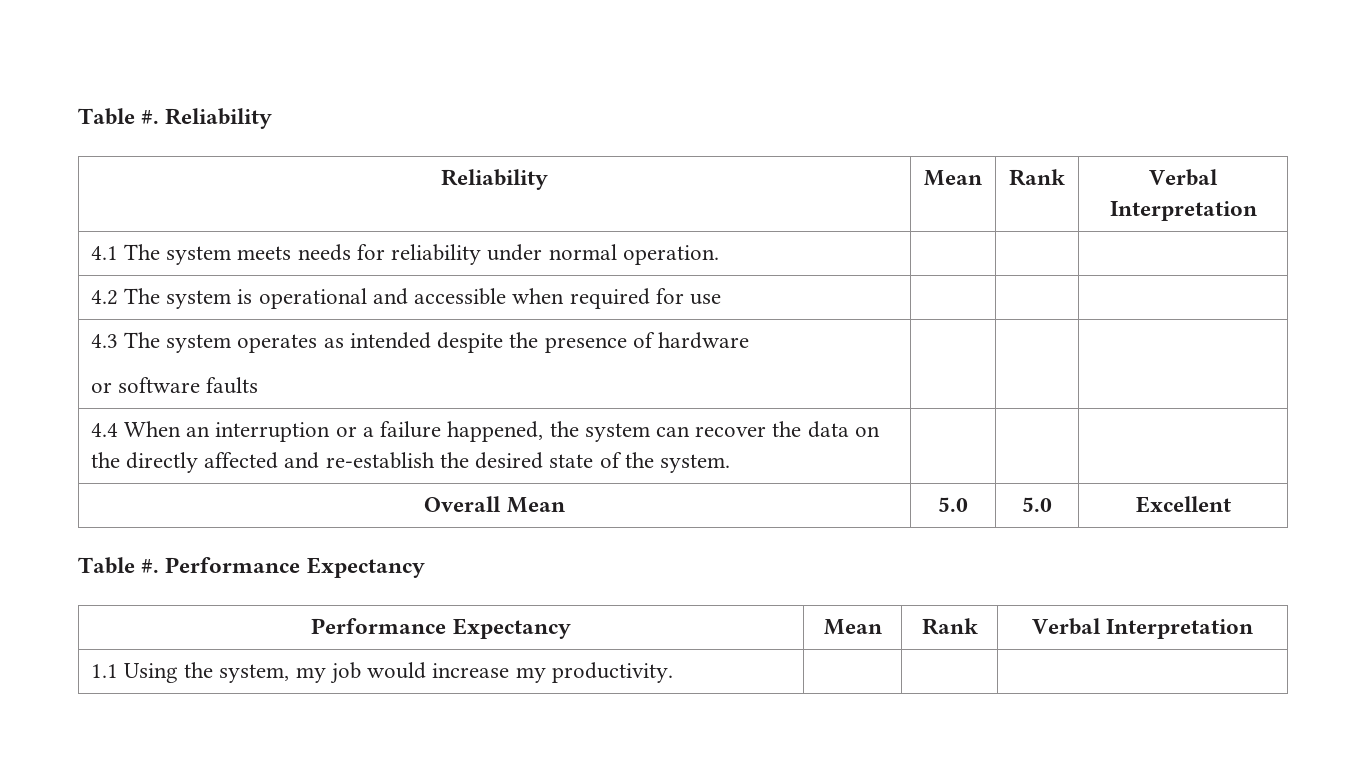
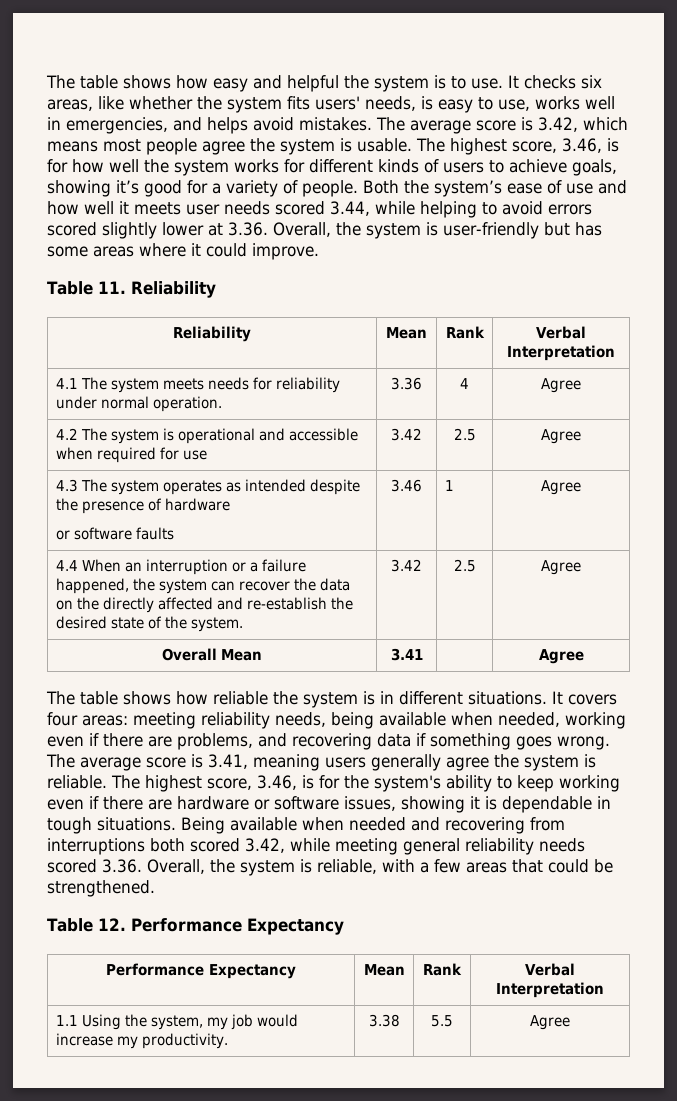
[78,108,160,125] Table #. -> [46,75,602,92] [47,96,615,113] [47,117,628,134] [47,138,619,155] [47,159,617,176] [47,180,627,197] [47,201,592,218] [47,222,602,239] [47,243,319,260] [47,281,126,295] The table shows how easy and helpful the system is to use. It checks six areas, like whether the system fits users' needs, is easy to use, works well in emergencies, and helps avoid mistakes. The average score is 3.42, which means most people agree the system is usable. The highest score, 3.46, is for how well the system works for different kinds of users to achieve goals, showing it’s good for a variety of people. Both the system’s ease of use and how well it meets user needs scored 3.44, while helping to avoid errors scored slightly lower at 3.36. Overall, the system is user-friendly but has some areas where it could improve. // Table 11.
(719, 255) | | -> [391,377,422,390] [460,378,469,389] [541,378,581,393] 3.36 | 4 | Agree
(721, 299) | | -> [391,428,422,441] [453,428,476,441] [541,429,581,444] 3.42 | 2.5 | Agree
(259, 385) | | -> [391,479,422,492] [444,480,454,491] [541,480,581,495] 3.46 | 1 | Agree
(730, 463) | | -> [391,559,422,572] [453,559,476,572] [541,560,581,575] 3.42 | 2.5 | Agree
[938,497,968,512] [1022,497,1052,512] [1135,496,1231,513] [78,557,160,574] 5.0 | 5.0 | Excellent // Table #. -> [390,648,423,661] [538,649,584,664] [46,691,617,708] [47,712,626,729] [47,733,610,750] [46,754,596,771] [47,775,620,792] [47,796,611,813] [47,817,565,834] [47,838,585,855] [47,859,613,876] [47,880,155,897] [47,918,126,932] 3.41 | | Agree // The table shows how reliable the system is in different situations. It covers four areas: meeting reliability needs, being available when needed, working even if there are problems, and recovering data if something goes wrong. The average score is 3.41, meaning users generally agree the system is reliable. The highest score, 3.46, is for the system's ability to keep working even if there are hardware or software issues, showing it is dependable in tough situations. Being available when needed and recovering from interruptions both scored 3.42, while meeting general reliability needs scored 3.36. Overall, the system is reliable, with a few areas that could be strengthened. // Table 12.
(673, 672) | | -> [368,1014,400,1027] [431,1015,453,1027] [530,1015,570,1030] 3.38 | 5.5 | Agree

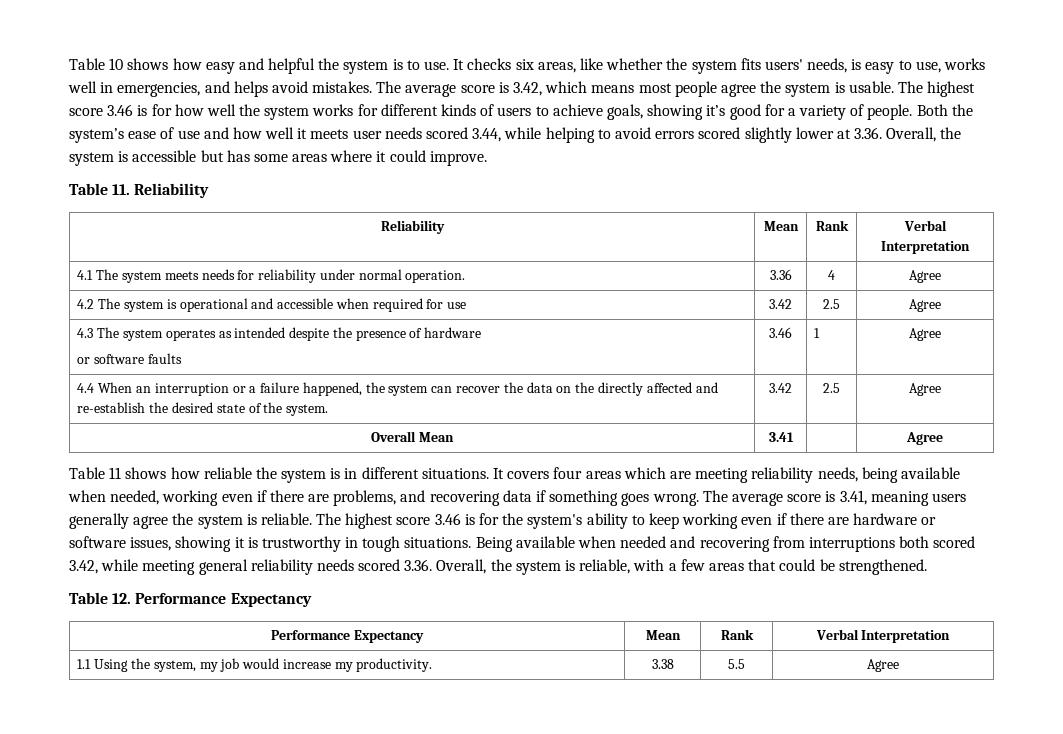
[46,75,118,89] The table -> [69,58,124,70] Table 10
[512,138,602,153] score, 3.46, -> [69,104,134,116] score 3.46
[443,222,539,239] user-friendly -> [132,150,197,162] accessible
[46,691,118,705] The table -> [69,467,122,479] Table 11
[82,715,128,726] areas: -> [585,467,691,479] areas which are
[207,775,297,790] score, 3.46, -> [396,513,461,525] score 3.46
[502,796,592,813] dependable -> [261,536,341,552] trustworthy

